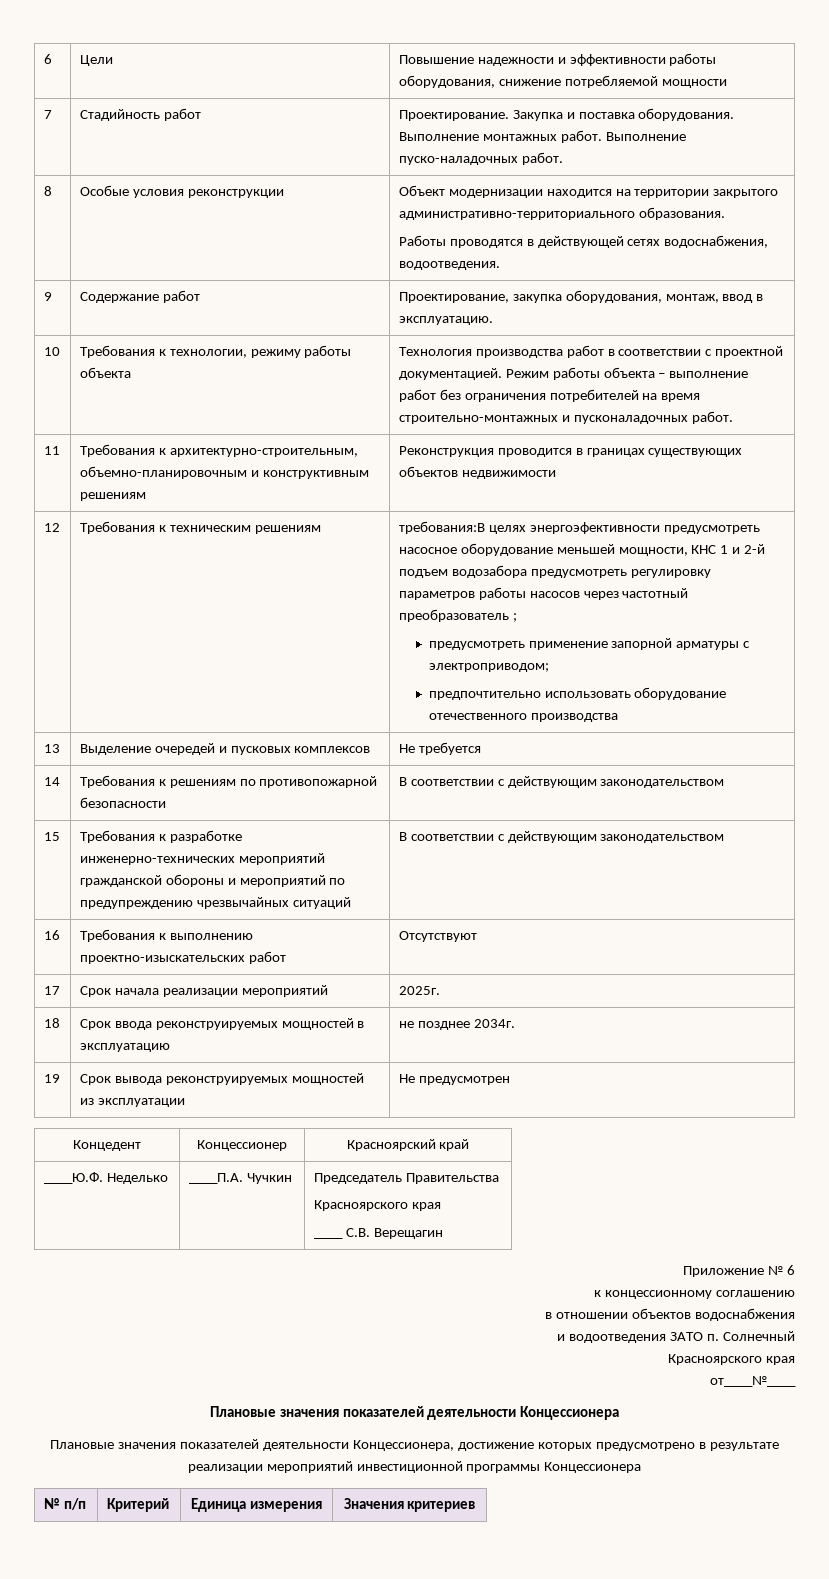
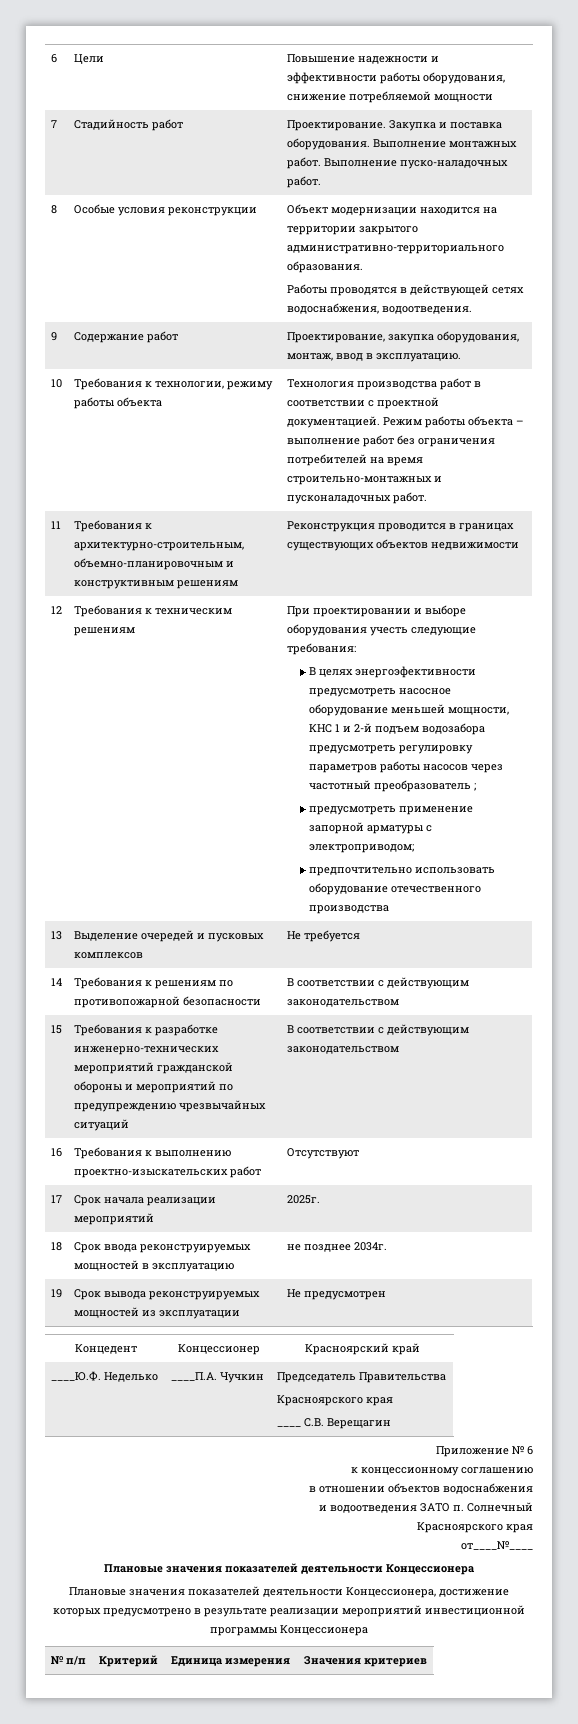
[398,521,485,534] требования:В -> [286,605,466,617] [286,624,476,636] [286,643,356,655] [309,667,317,675] При проектировании и выборе оборудования учесть следующие требования: // В

